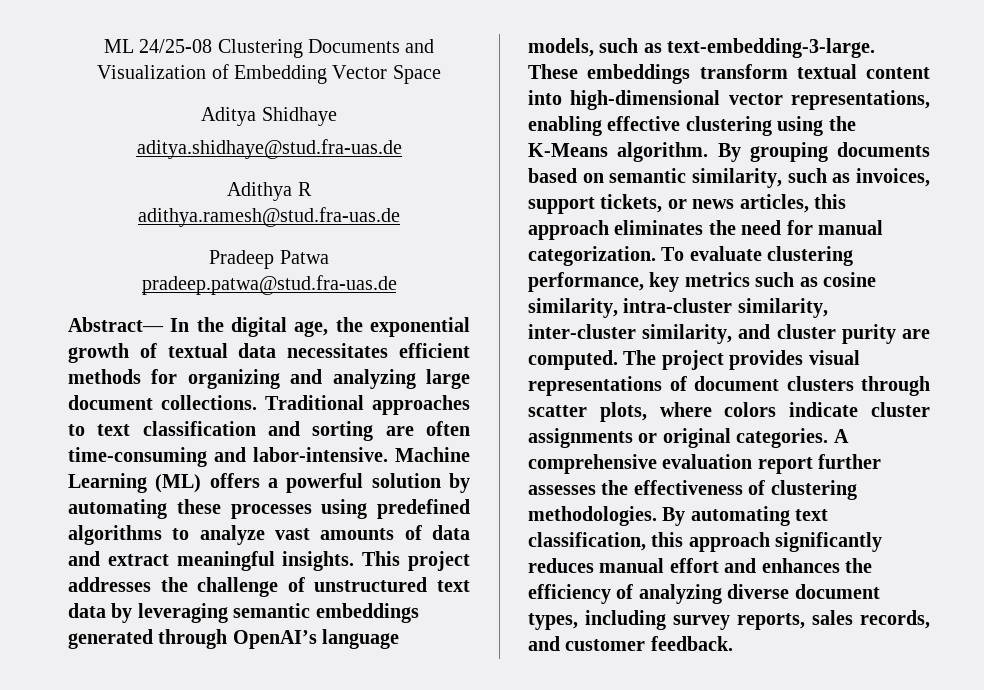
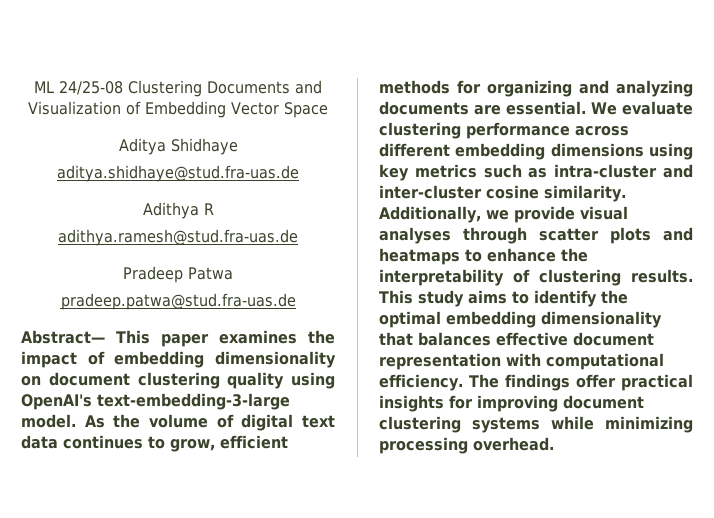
[170,317,470,337] [68,343,389,363] In the digital age, the exponential growth of textual data necessitates -> [116,330,335,347] [21,351,336,368] [21,372,335,389] [21,393,290,410] [21,414,335,431] [21,435,215,452] This paper examines the impact of embedding dimensionality on document clustering quality using OpenAI's text-embedding-3-large model. As the volume of digital text data continues to grow,
[426,369,470,389] [68,395,470,415] [68,421,470,441] [68,447,470,467] [68,473,470,493] [68,499,470,519] [68,525,470,545] [68,551,470,571] [68,577,470,597] [68,603,419,623] [68,629,400,649] [528,38,876,58] [528,64,930,84] [528,90,930,110] [528,116,856,136] [528,142,930,162] [528,168,930,188] [528,194,846,214] [528,220,883,240] [528,246,854,266] [528,272,876,292] [528,298,828,318] [528,324,930,344] [528,350,860,370] [528,376,930,396] [528,402,930,422] [528,428,849,448] [528,454,882,474] [528,480,857,500] [528,506,829,526] [528,532,883,552] [528,558,872,573] [528,584,880,604] [528,610,930,630] [528,636,733,651] large document collections. Traditional approaches to text classification and sorting are often time-consuming and labor-intensive. Machine Learning (ML) offers a powerful solution by automating these processes using predefined algorithms to analyze vast amounts of data and extract meaningful insights. This project addresses the challenge of unstructured text data by leveraging semantic embeddings generated through OpenAI’s language models, such as text-embedding-3-large. These embeddings transform textual content into high-dimensional vector representations, enabling effective clustering using the K-Means algorithm. By grouping documents based on semantic similarity, such as invoices, support tickets, or news articles, this approach eliminates the need for manual categorization. To evaluate clustering performance, key metrics such as cosine similarity, intra-cluster similarity, inter-cluster similarity, and cluster purity are computed. The project provides visual representations of document clusters through scatter plots, where colors indicate cluster assignments or original categories. A comprehensive evaluation report further assesses the effectiveness of clustering methodologies. By automating text classification, this approach significantly reduces manual effort and enhances the efficiency of analyzing diverse document types, including survey reports, sales records, and customer feedback. -> [379,101,693,115] [379,122,629,139] [379,143,693,160] [379,164,693,181] [379,185,626,202] [379,206,628,223] [379,227,693,244] [379,248,588,265] [379,269,693,286] [379,290,628,307] [379,311,662,328] [379,332,654,346] [379,353,664,370] [379,374,693,391] [379,395,644,412] [379,416,693,433] [379,437,554,454] documents are essential. We evaluate clustering performance across different embedding dimensions using key metrics such as intra-cluster and inter-cluster cosine similarity. Additionally, we provide visual analyses through scatter plots and heatmaps to enhance the interpretability of clustering results. This study aims to identify the optimal embedding dimensionality that balances effective document representation with computational efficiency. The findings offer practical insights for improving document clustering systems while minimizing processing overhead.

